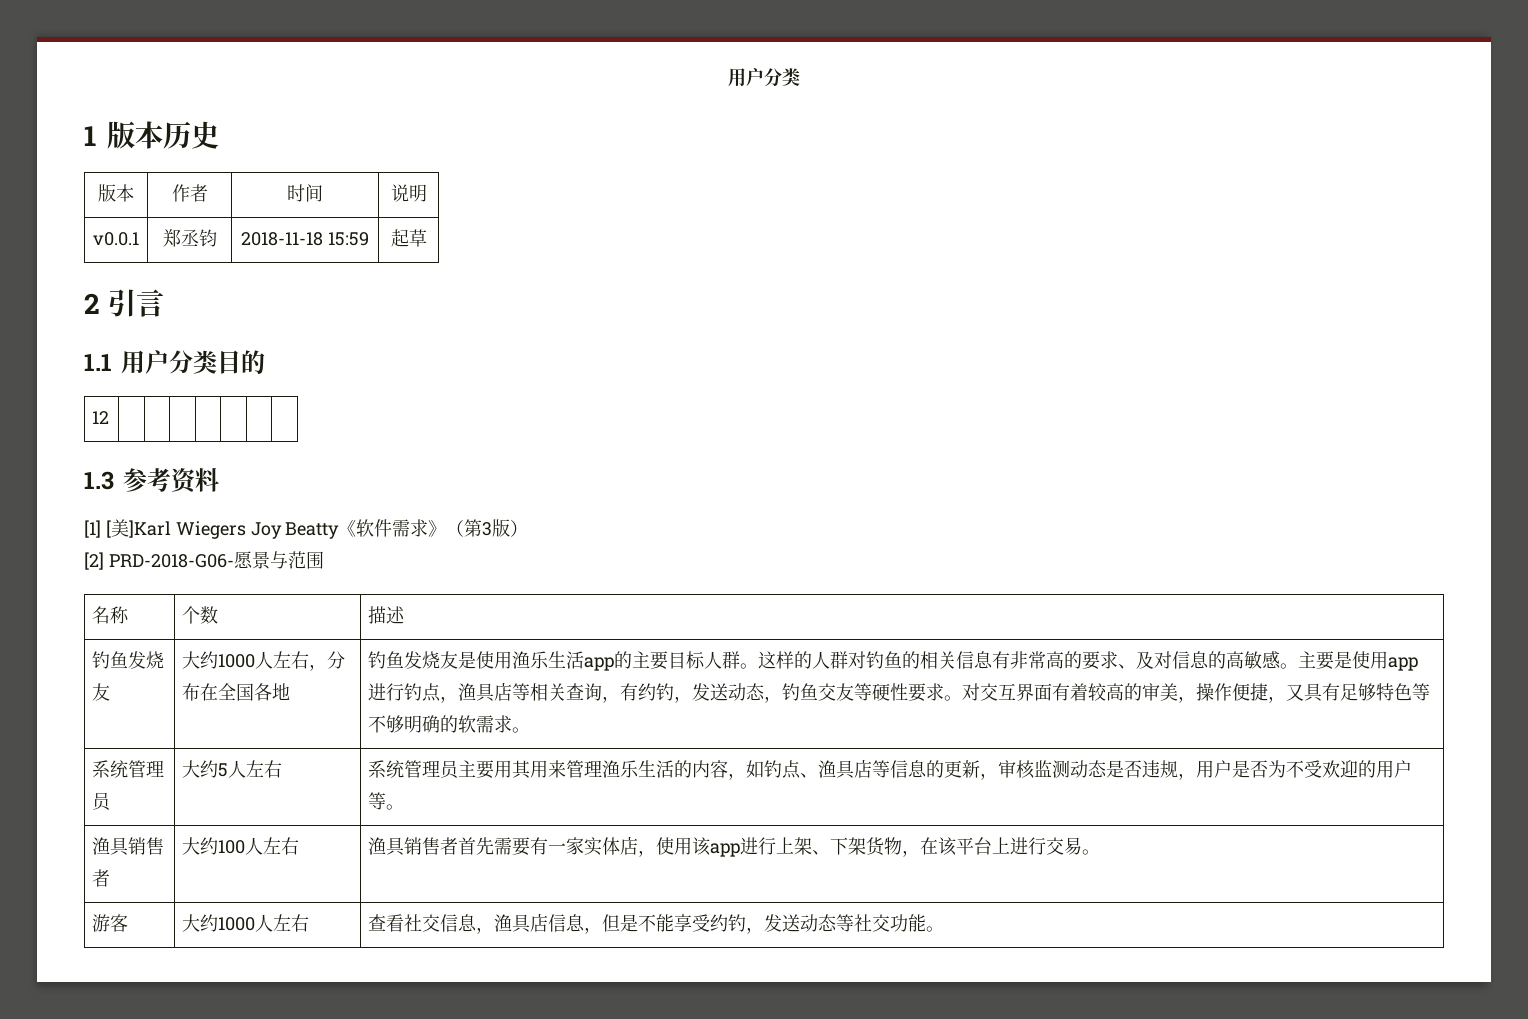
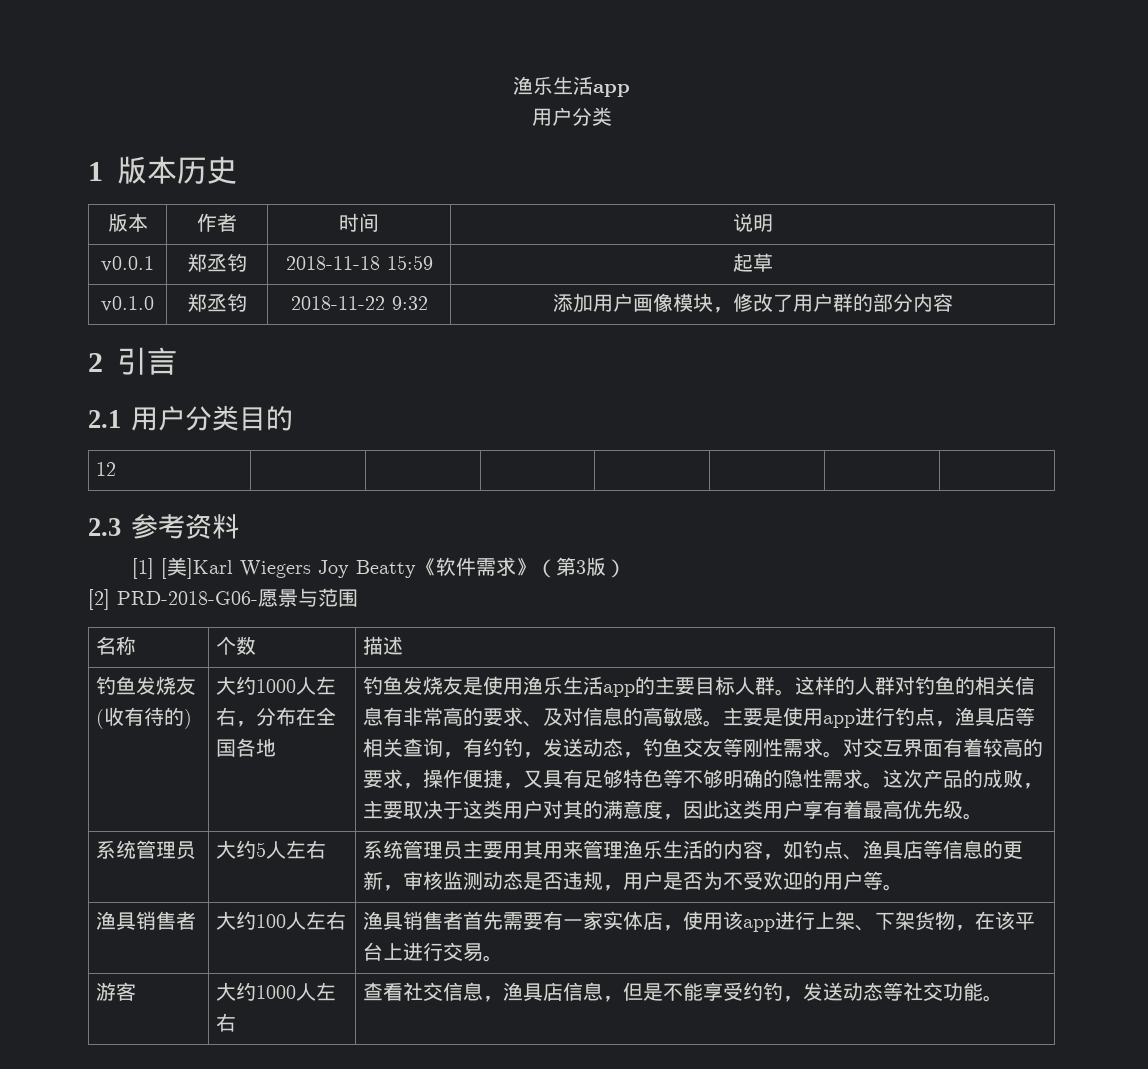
(728, 77) none -> [513,76,630,97] 渔乐生活app //
(427, 238) none -> [101,296,154,312] [187,293,247,312] [290,296,428,310] [552,293,953,313] // v0.1.0 | 郑丞钧 | 2018-11-22 9:32 | 添加用户画像模块，修改了用户群的部分内容
[84,353,112,371] 1.1 -> [88,410,121,428] 2.1
[84,471,114,490] 1.3 -> [88,518,121,536] 2.3
(111, 692) none -> [96,707,193,729] (收有待的)
[872,683,927,702] 硬性要 -> [743,738,804,757] 刚性需
[1142,683,1179,701] 审美 -> [363,769,404,788] 要求
[458,715,531,733] 软需求。 -> [783,769,1044,789] [363,800,984,820] 隐性需求。这次产品的成败，主要取决于这类用户对其的满意度，因此这类用户享有着最高优先级。

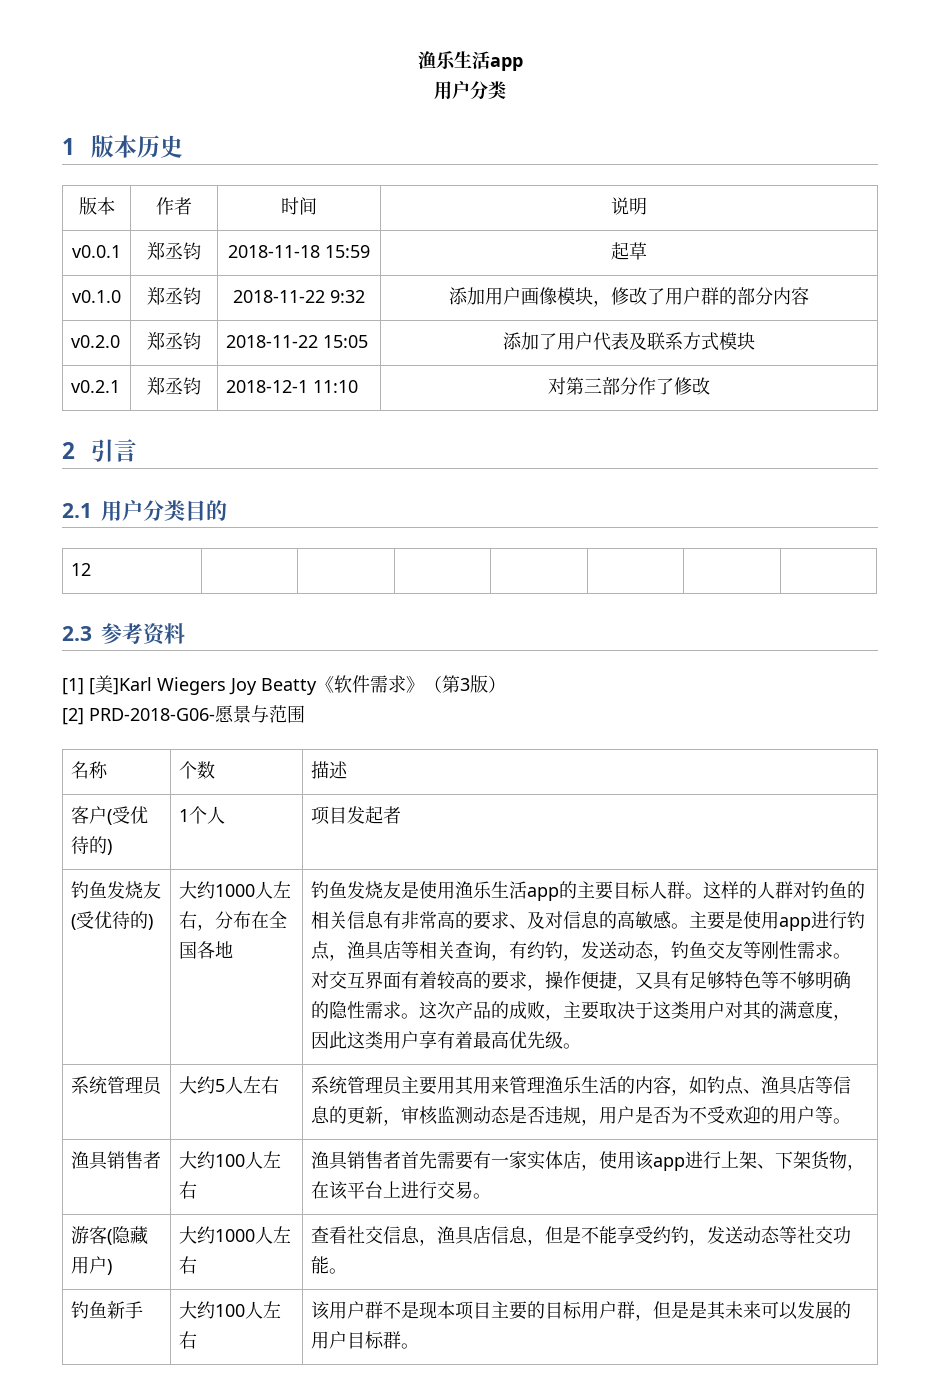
(953, 302) none -> [71,335,121,348] [147,332,201,350] [226,335,369,348] [503,332,755,351] [71,380,121,393] [147,377,201,395] [226,380,359,393] [548,377,710,395] // v0.2.0 | 郑丞钧 | 2018-11-22 15:05 | 添加了用户代表及联系方式模块 // v0.2.1 | 郑丞钧 | 2018-12-1 11:10 | 对第三部分作了修改
(404, 645) none -> [71,806,149,825] [71,836,113,855] [179,806,226,824] [311,806,402,825] // 客户(受优待的) | 1个人 | 项目发起者
[104,707,145,726] 收有 -> [76,911,113,929] 受优
(137, 991) none -> [107,1226,149,1245] [71,1256,113,1275] (隐藏用户)
(1004, 998) none -> [71,1301,144,1319] [179,1301,282,1319] [179,1331,198,1349] [311,1301,852,1321] [311,1331,420,1349] // 钓鱼新手 | 大约100人左右 | 该用户群不是现本项目主要的目标用户群，但是是其未来可以发展的用户目标群。

